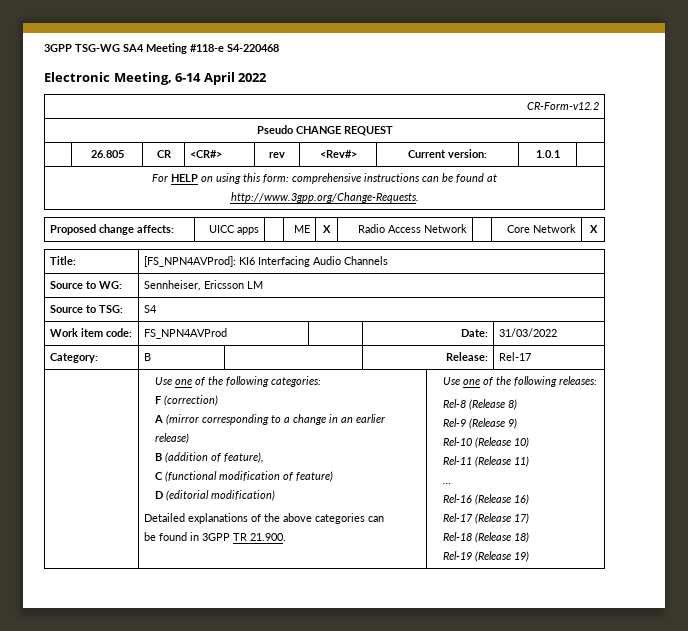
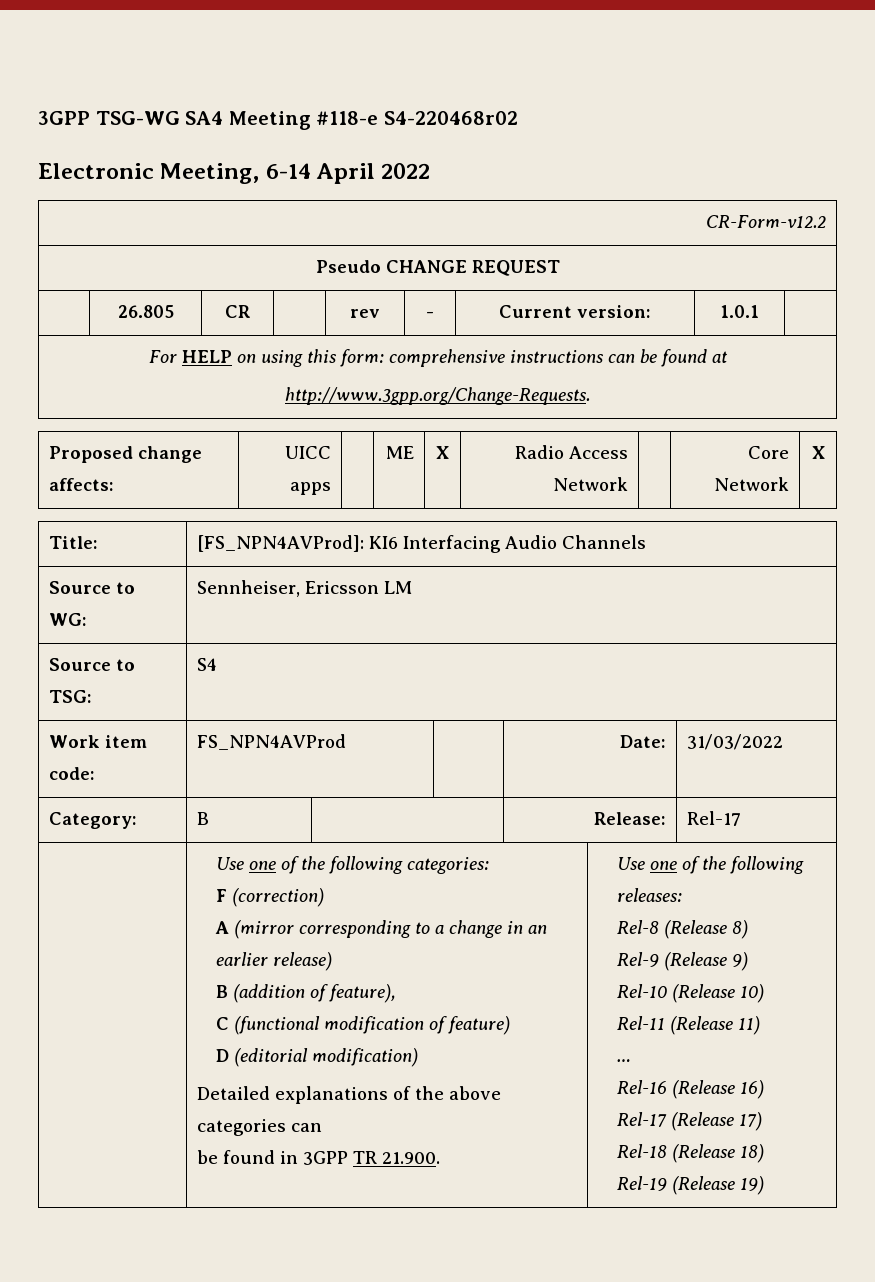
[227,44,279,52] S4-220468 -> [383,111,518,125] S4-220468r02
[190,150,223,158] <CR#> -> (251, 311) none
[319,150,357,158] <Rev#> -> [426,311,434,318] -

